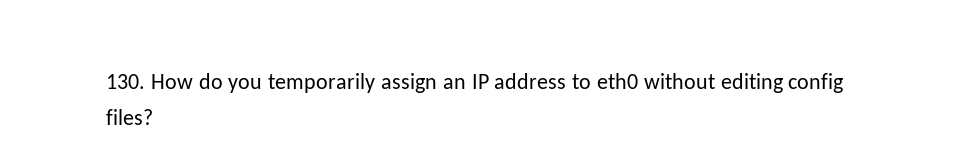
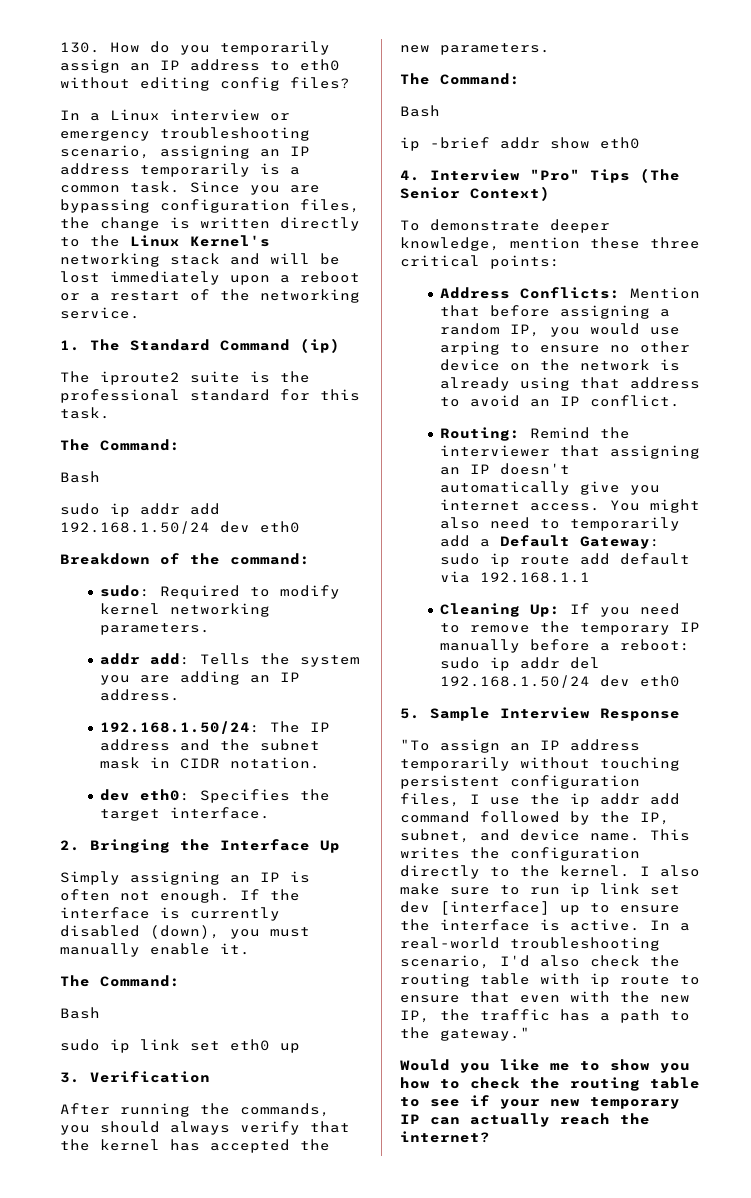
(153, 117) none -> [60,109,290,121] [60,127,310,141] [60,145,310,159] [60,163,300,177] [60,181,320,195] [60,199,360,213] [60,217,360,231] [60,235,270,247] [60,253,340,267] [60,271,360,285] [60,289,360,303] [60,307,140,319] [60,338,340,353] [60,371,310,385] [60,389,360,403] [60,407,110,419] [60,439,180,451] [60,471,100,483] [60,503,220,517] [60,521,300,534] [60,553,310,565] [100,585,341,599] [100,603,271,617] [100,623,211,635] [100,653,361,667] [100,671,301,685] [100,689,181,701] [100,721,331,734] [100,739,321,751] [100,757,321,769] [100,789,331,803] [100,807,271,821] [60,839,340,853] [60,871,310,885] [60,889,300,903] [60,907,280,921] [60,925,310,939] [60,943,250,957] [60,975,180,987] [60,1007,100,1019] [60,1039,300,1053] [60,1071,210,1083] [60,1103,330,1117] [60,1121,350,1135] [60,1139,330,1153] [400,43,550,55] [400,73,520,85] [400,105,440,117] [400,137,640,151] [400,168,680,183] [400,186,550,201] [400,219,610,233] [400,237,700,251] [400,255,560,269] [440,287,701,299] [440,305,671,319] [440,323,681,337] [440,341,691,355] [440,359,681,371] [440,377,701,391] [440,395,681,407] [440,427,631,441] [440,445,701,459] [440,463,571,475] [440,481,661,495] [440,499,701,513] [440,517,681,531] [440,535,661,549] [440,553,691,567] [440,571,591,583] [440,603,681,617] [440,621,701,635] [440,639,691,653] [440,657,601,671] [440,675,681,688] [400,707,680,721] [400,739,640,753] [400,757,680,771] [400,775,640,789] [400,793,680,807] [400,811,670,825] [400,829,690,843] [400,847,640,861] [400,865,700,879] [400,883,680,897] [400,901,680,915] [400,919,690,931] [400,937,660,951] [400,955,680,969] [400,973,700,987] [400,991,690,1003] [400,1009,690,1023] [400,1027,530,1041] [400,1059,690,1073] [400,1077,700,1091] [400,1095,680,1109] [400,1113,650,1127] [400,1131,490,1143] // In a Linux interview or emergency troubleshooting scenario, assigning an IP address temporarily is a common task. Since you are bypassing configuration files, the change is written directly to the Linux Kernel's networking stack and will be lost immediately upon a reboot or a restart of the networking service. // 1. The Standard Command (ip) // The iproute2 suite is the professional standard for this task. // The Command: // Bash // sudo ip addr add 192.168.1.50/24 dev eth0 // Breakdown of the command: // sudo: Required to modify kernel networking parameters. // addr add: Tells the system you are adding an IP address. // 192.168.1.50/24: The IP address and the subnet mask in CIDR notation. // dev eth0: Specifies the target interface. // 2. Bringing the Interface Up // Simply assigning an IP is often not enough. If the interface is currently disabled (down), you must manually enable it. // The Command: // Bash // sudo ip link set eth0 up // 3. Verification // After running the commands, you should always verify that the kernel has accepted the new parameters. // The Command: // Bash // ip -brief addr show eth0 // 4. Interview "Pro" Tips (The Senior Context) // To demonstrate deeper knowledge, mention these three critical points: // Address Conflicts: Mention that before assigning a random IP, you would use arping to ensure no other device on the network is already using that address to avoid an IP conflict. // Routing: Remind the interviewer that assigning an IP doesn't automatically give you internet access. You might also need to temporarily add a Default Gateway: sudo ip route add default via 192.168.1.1 // Cleaning Up: If you need to remove the temporary IP manually before a reboot: sudo ip addr del 192.168.1.50/24 dev eth0 // 5. Sample Interview Response // "To assign an IP address temporarily without touching persistent configuration files, I use the ip addr add command followed by the IP, subnet, and device name. This writes the configuration directly to the kernel. I also make sure to run ip link set dev [interface] up to ensure the interface is active. In a real-world troubleshooting scenario, I'd also check the routing table with ip route to ensure that even with the new IP, the traffic has a path to the gateway." // Would you like me to show you how to check the routing table to see if your new temporary IP can actually reach the internet?

